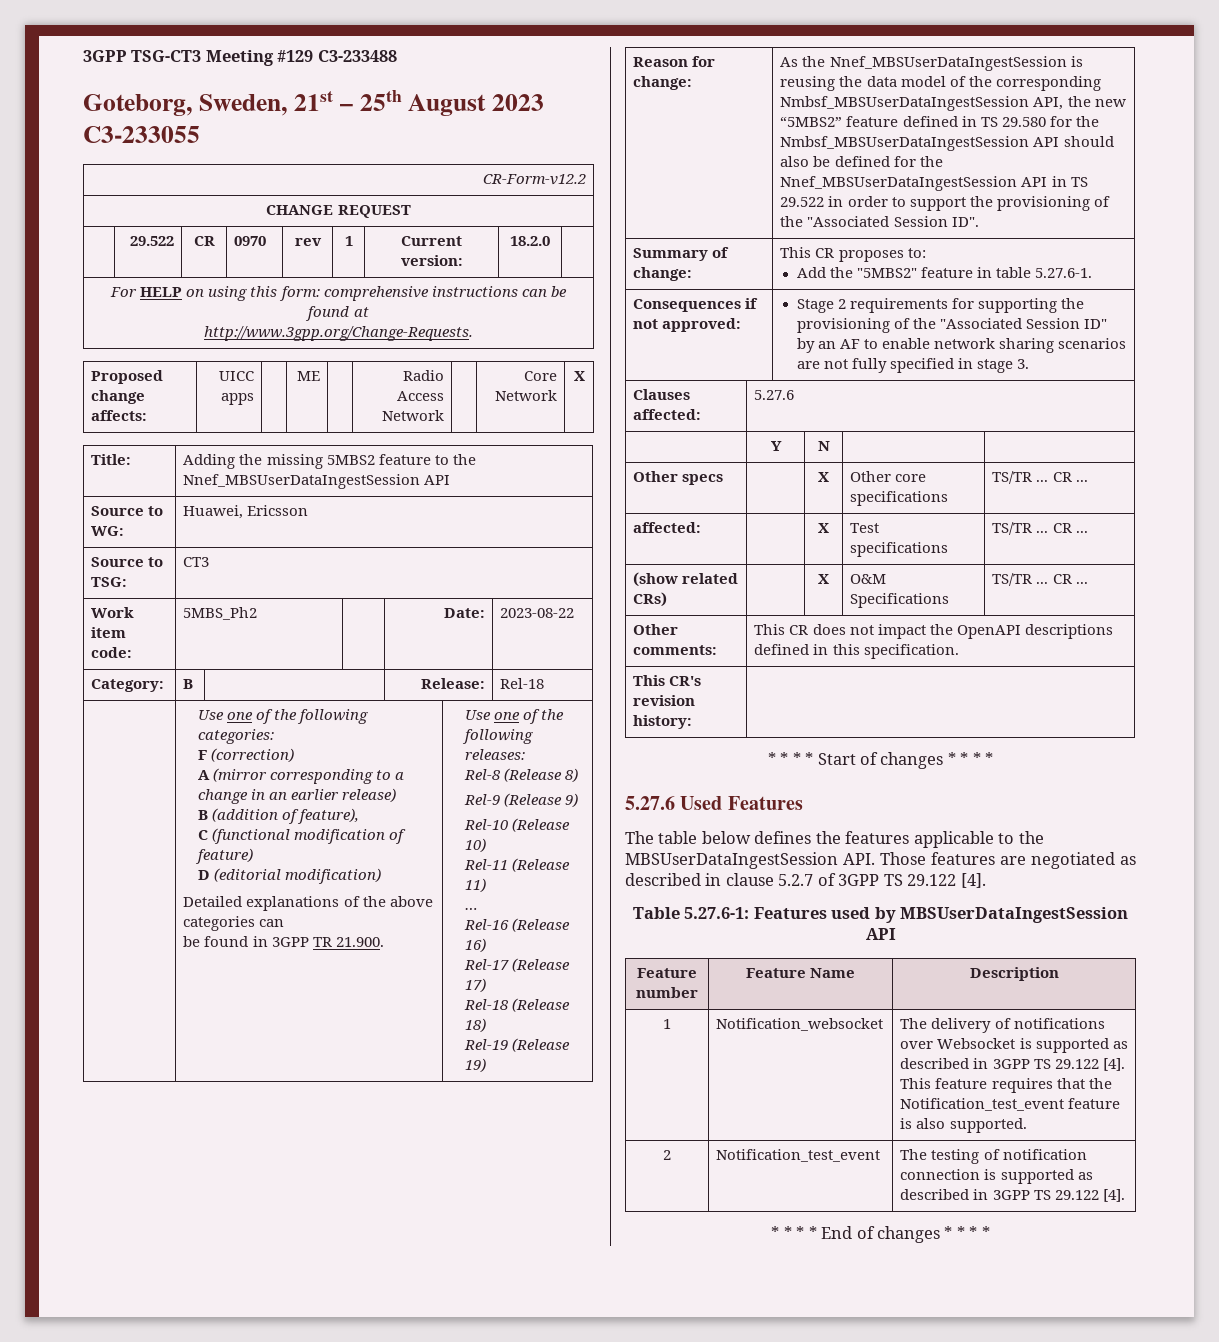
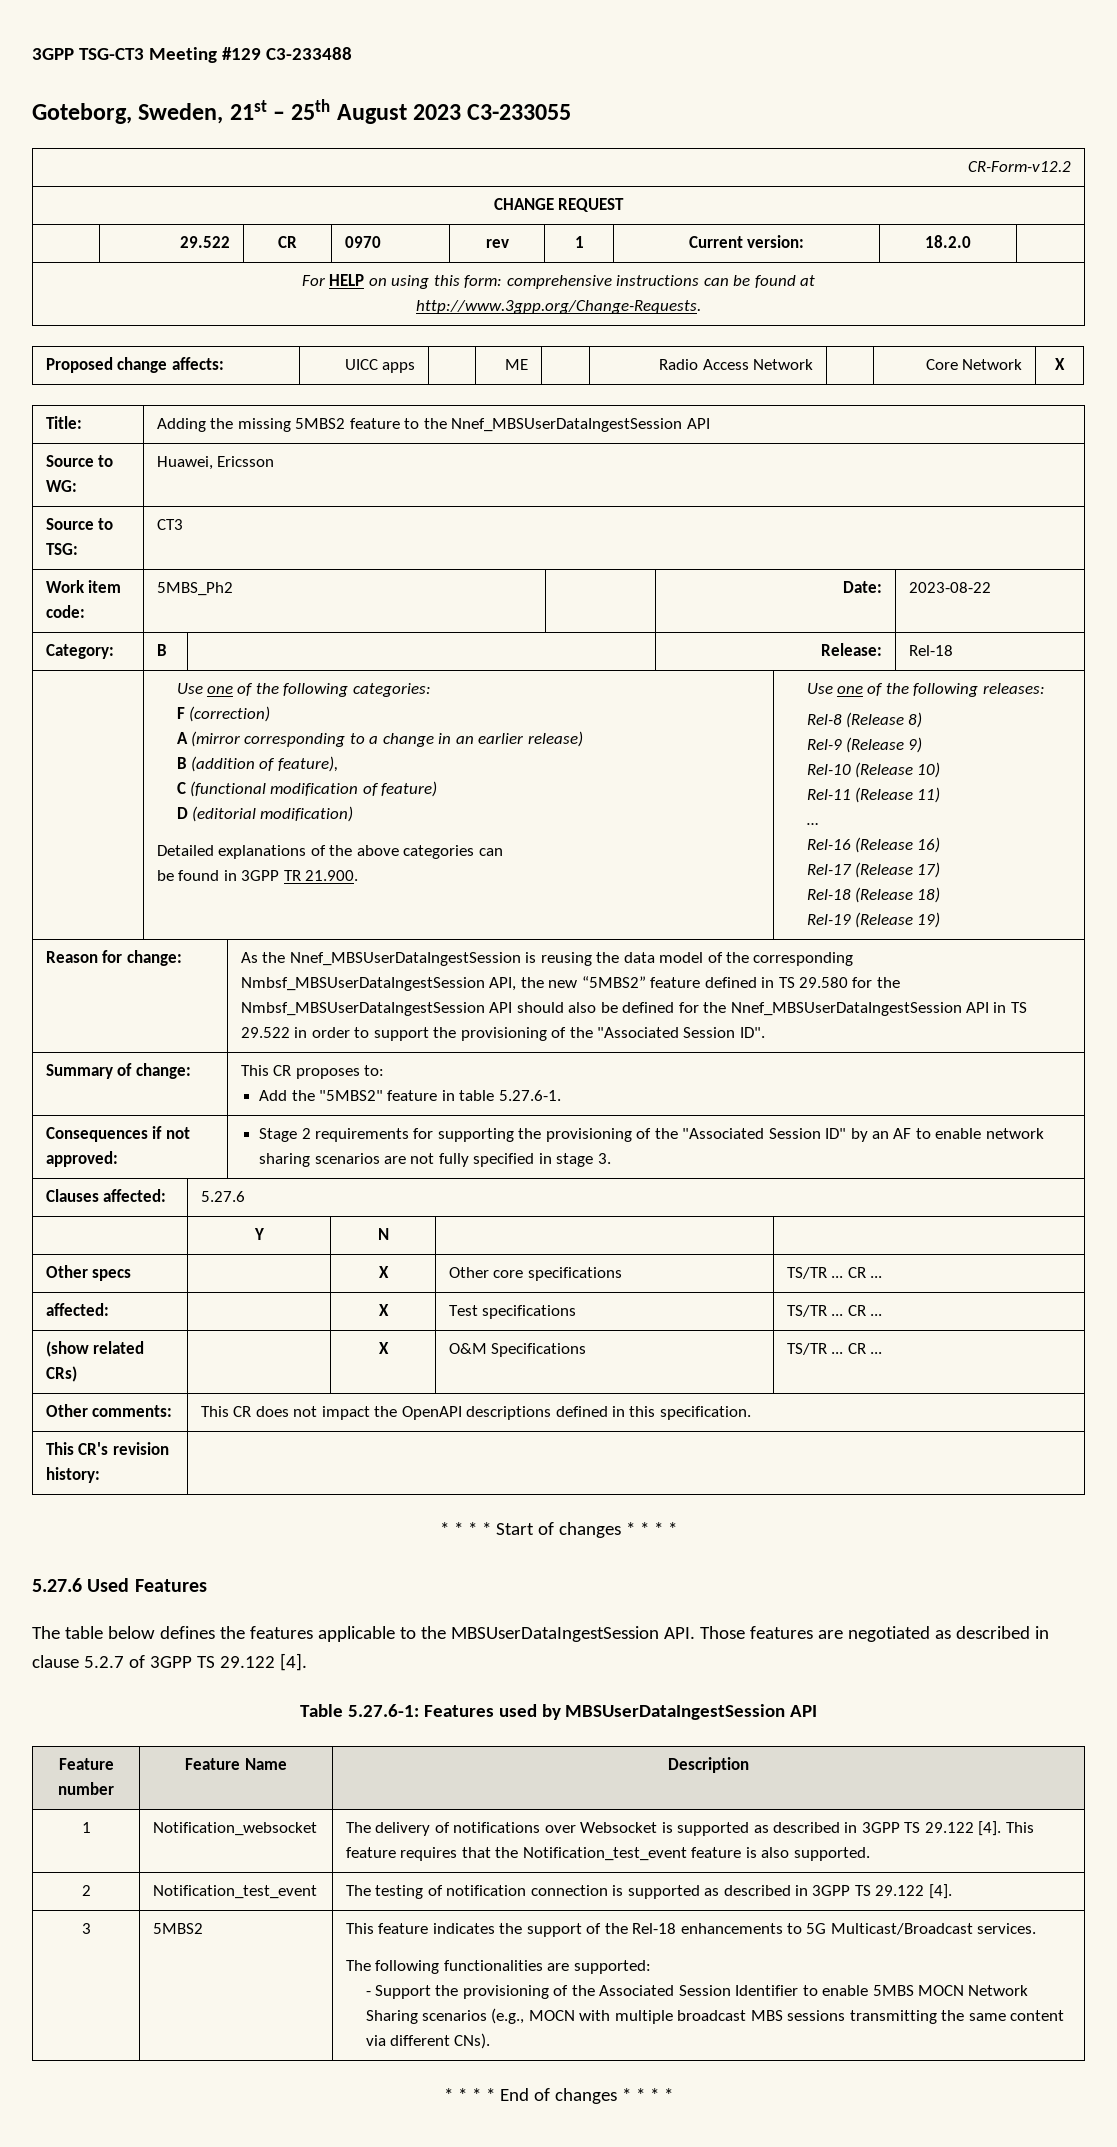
(1125, 1195) none -> [81,1923,91,1934] [152,1923,203,1934] [345,1923,1037,1937] [345,1960,651,1974] [365,1985,1029,1999] [365,2008,1065,2024] [365,2033,491,2049] // 3 | 5MBS2 | This feature indicates the support of the Rel-18 enhancements to 5G Multicast/Broadcast services. // The following functionalities are supported: // - Support the provisioning of the Associated Session Identifier to enable 5MBS MOCN Network Sharing scenarios (e.g., MOCN with multiple broadcast MBS sessions transmitting the same content via different CNs).

